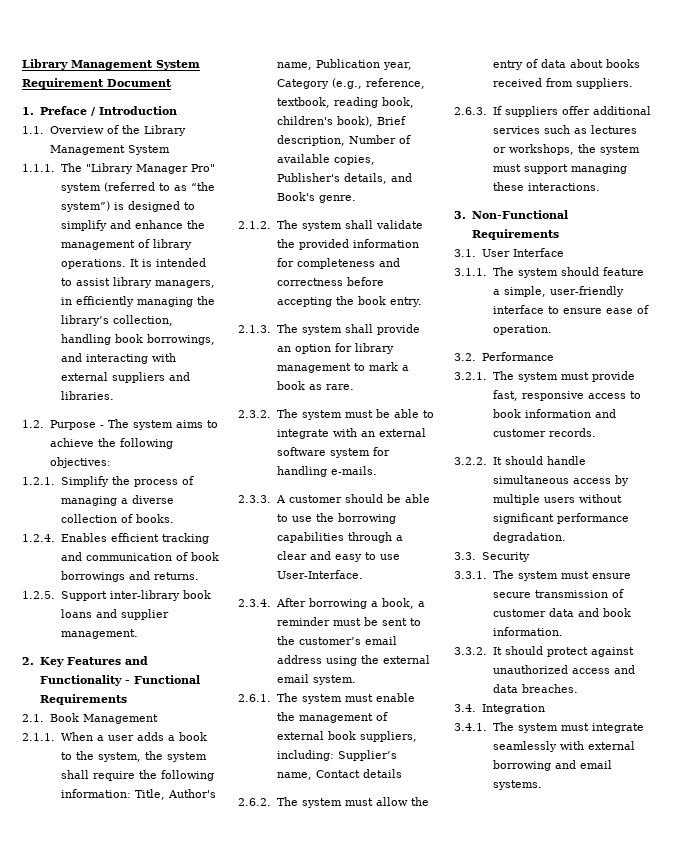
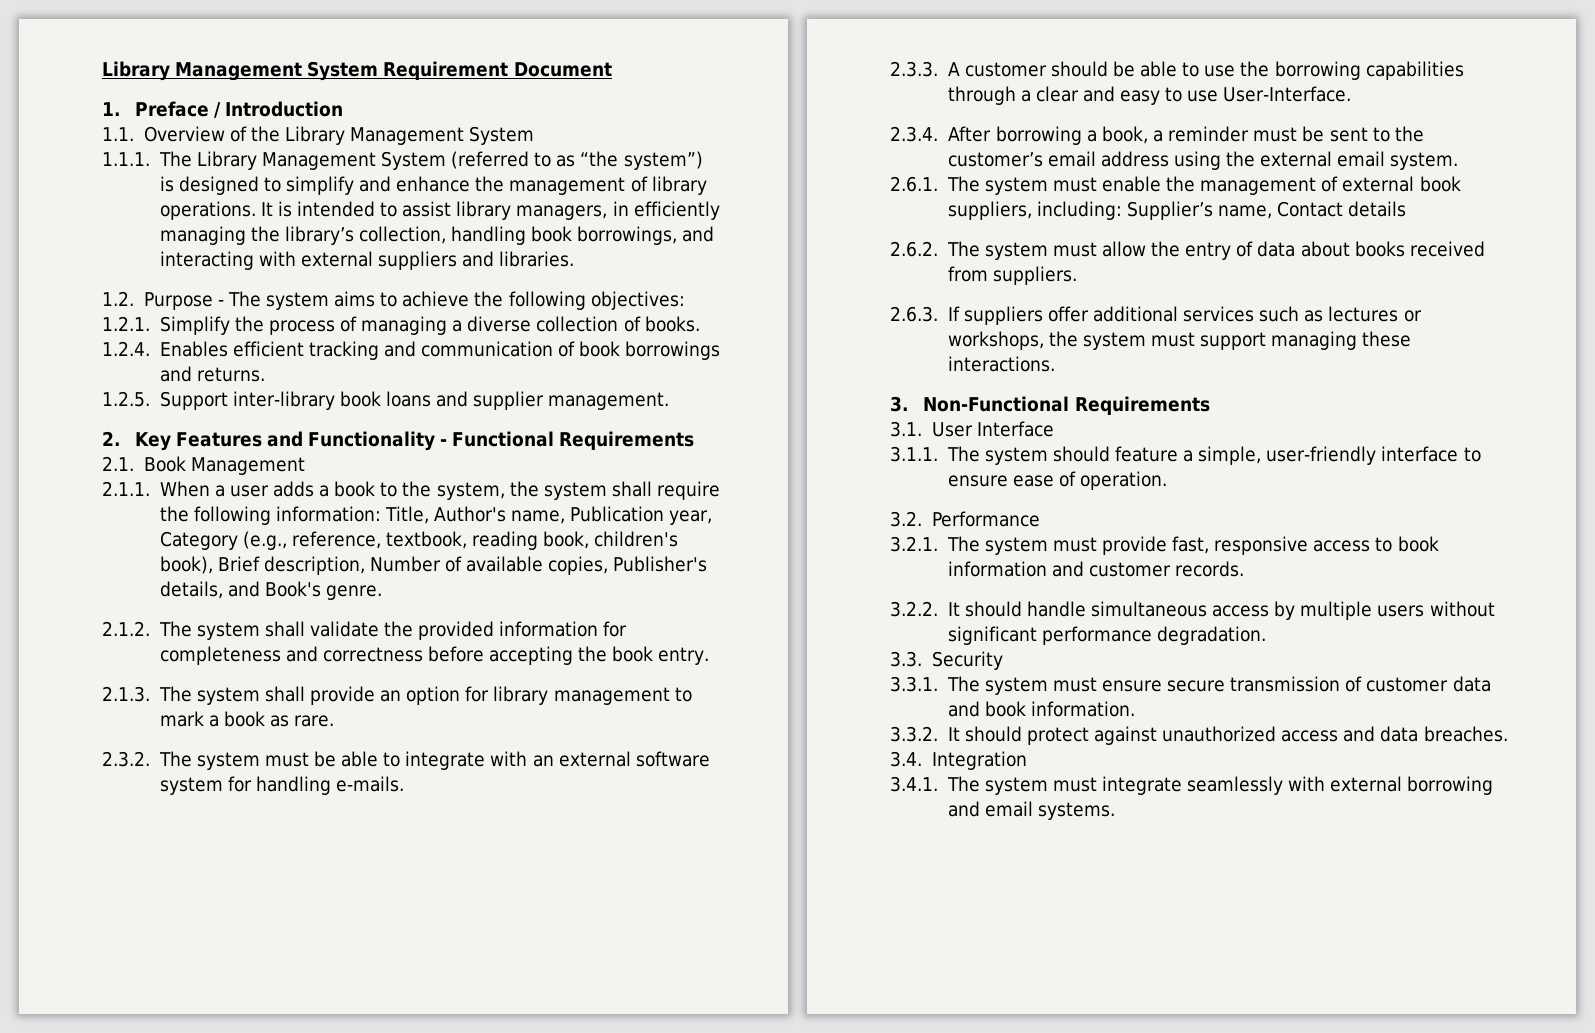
[85,163,215,174] [60,183,101,193] "Library Manager Pro" system -> [196,151,446,170] Library Management System

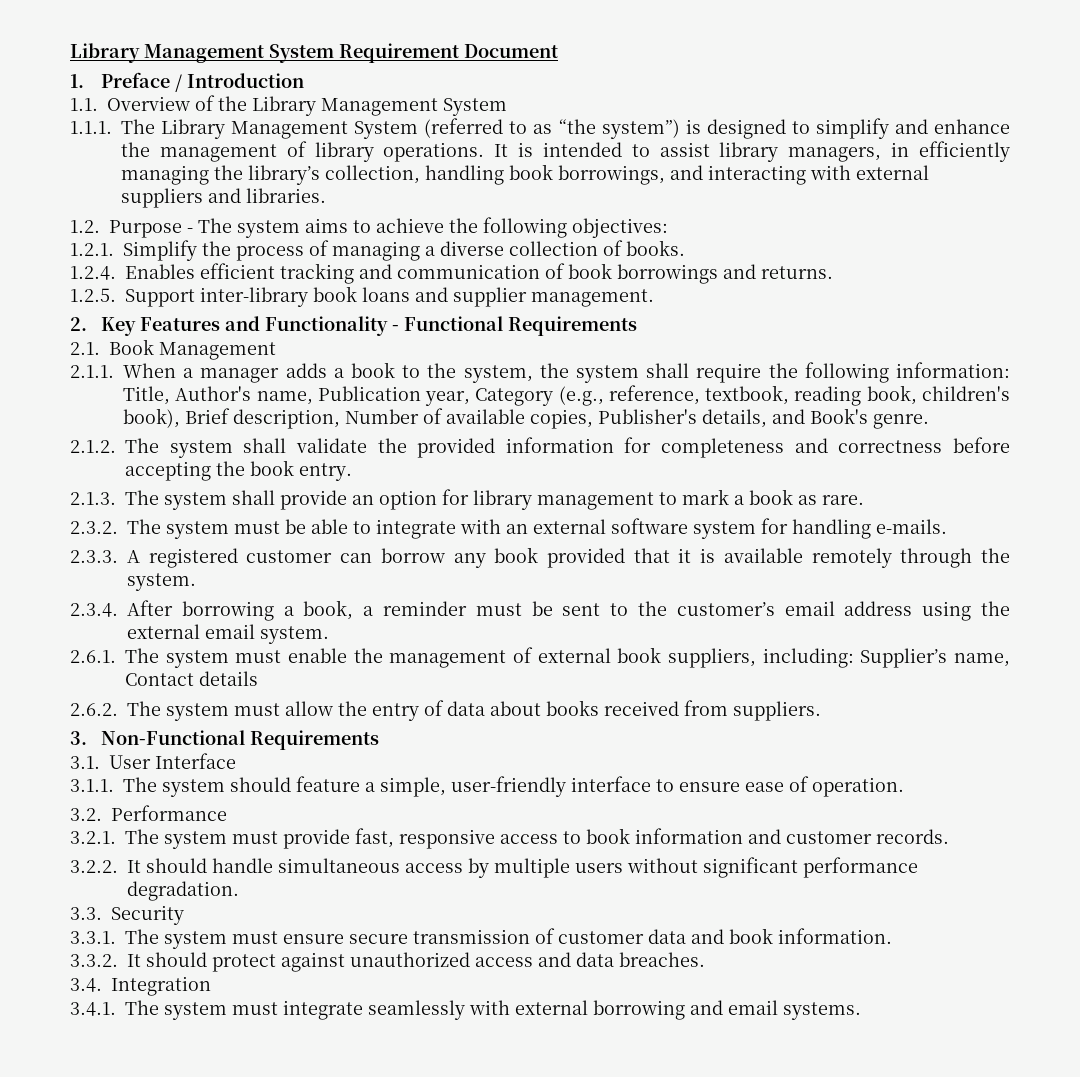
[229,485,269,497] user -> [200,368,280,383] manager
[964,61,1464,80] [947,86,1352,105] customer should be able to use the borrowing capabilities through a clear and easy to use User-Interface. -> [148,547,1010,568] [127,573,196,591] registered customer can borrow any book provided that it is available remotely through the system.
[890,306,1422,325] [947,331,1412,350] [947,356,1055,372] // 2.6.3. If suppliers offer additional services such as lectures or workshops, the system must support managing these interactions. -> (821, 711) none

